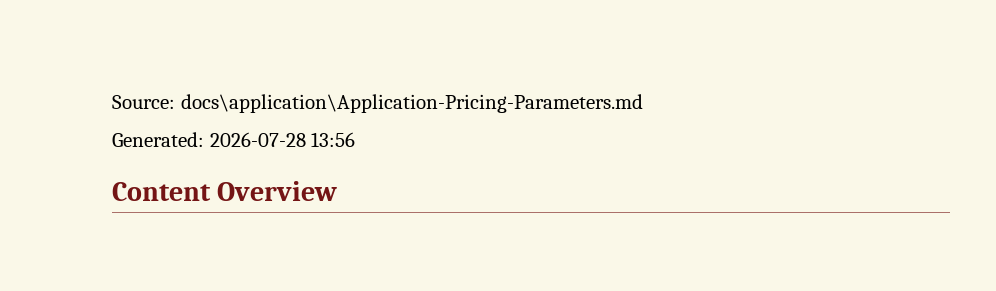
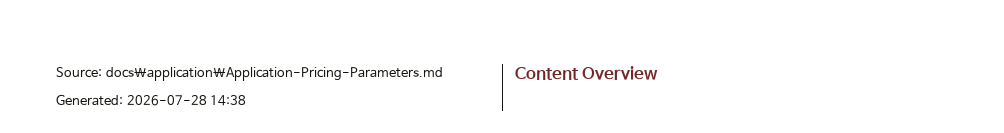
[311,132,356,147] 13:56 -> [210,95,247,106] 14:38

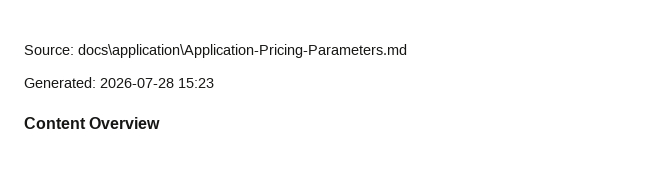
[210,95,247,106] 14:38 -> [178,78,214,88] 15:23

